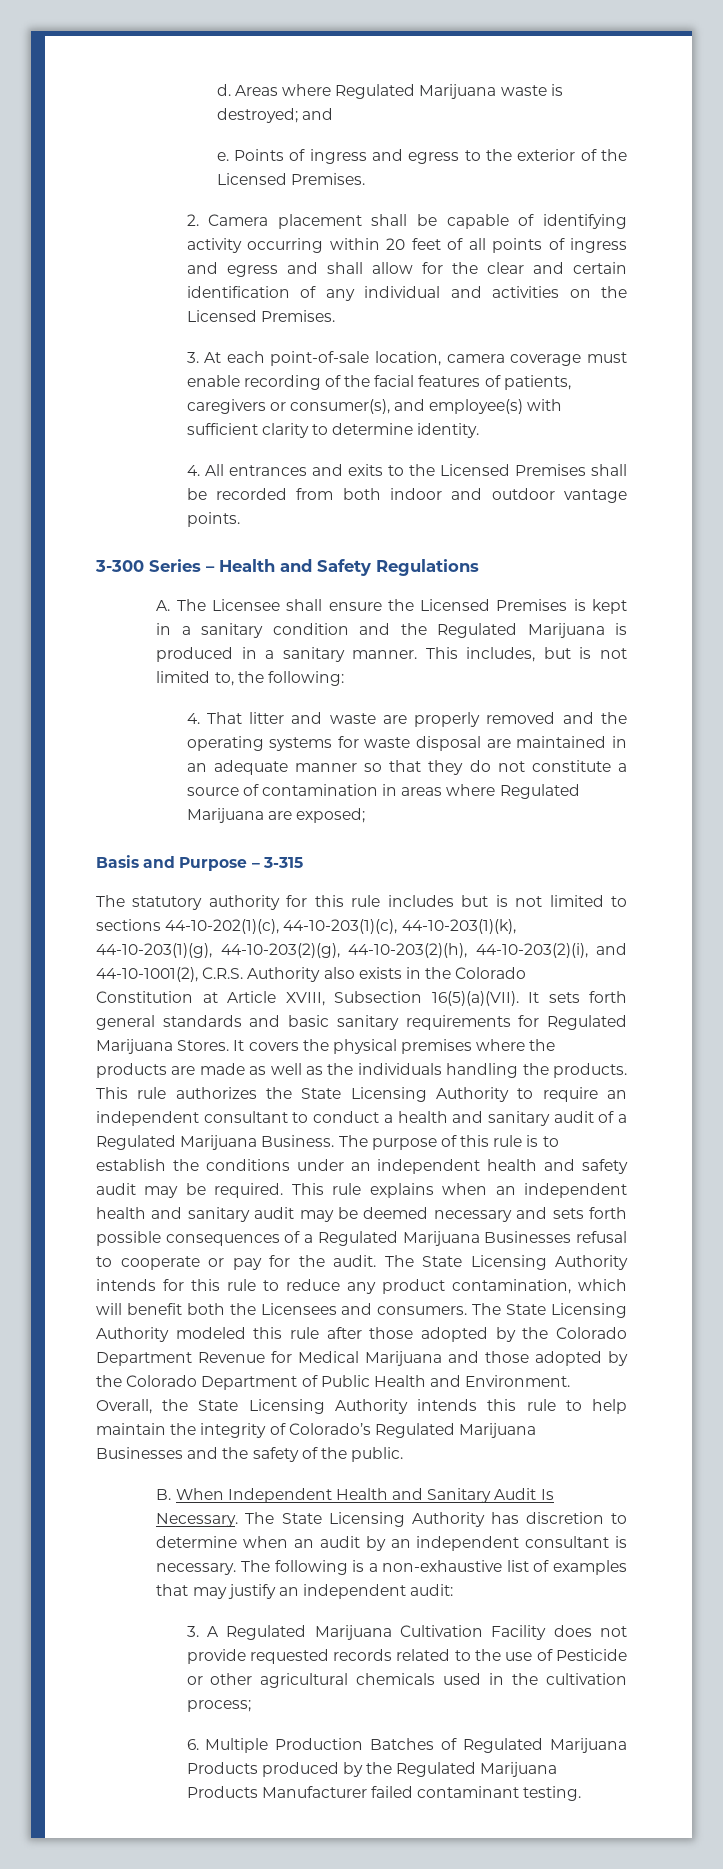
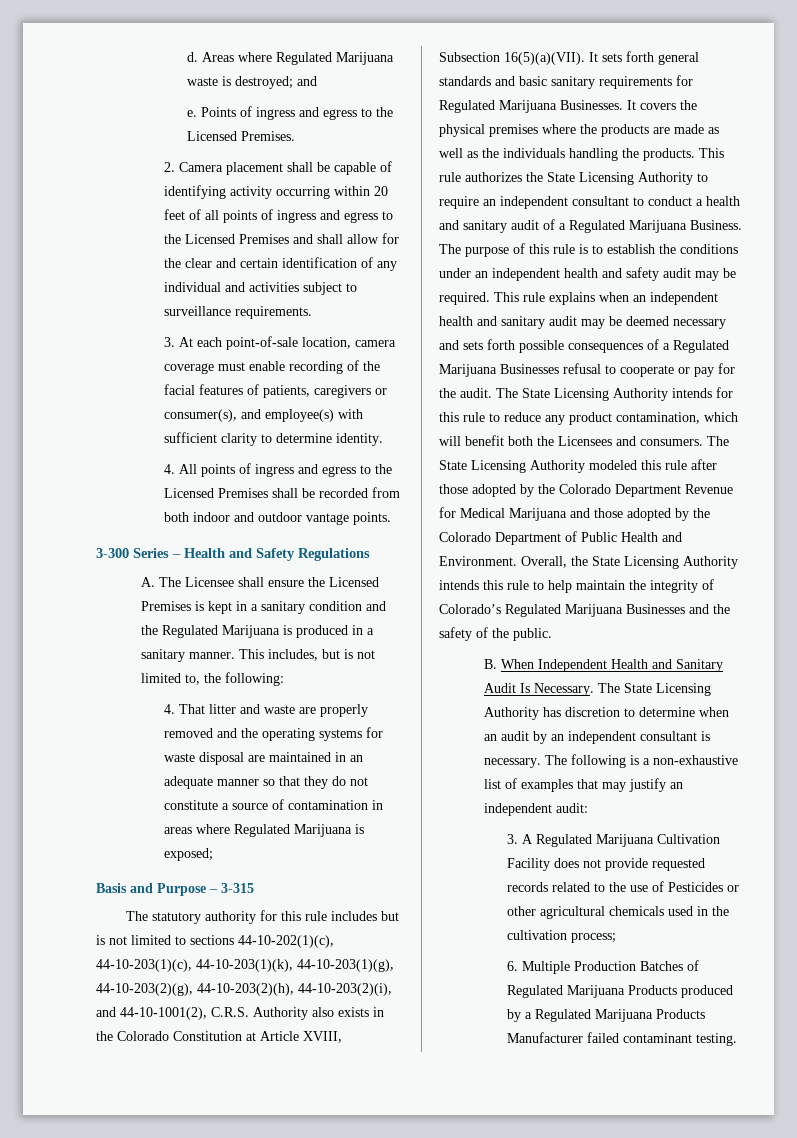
[517,149,627,161] exterior of the -> (393, 112) none
(278, 271) none -> [382,211,394,220] [164,234,290,244] to the Licensed Premises
[569,286,627,298] [186,310,335,322] on the Licensed Premises. -> [303,282,358,295] [164,306,313,319] subject to surveillance requirements.
[228,464,383,476] entrances and exits -> [201,463,357,477] points of ingress and egress
[267,811,292,820] are -> [355,824,365,834] is
[177,1040,230,1051] Stores. -> [560,100,623,110] Businesses.
[556,1649,627,1661] Pesticide -> [668,882,724,892] Pesticides
[366,1762,393,1774] the -> [525,1012,533,1019] a

